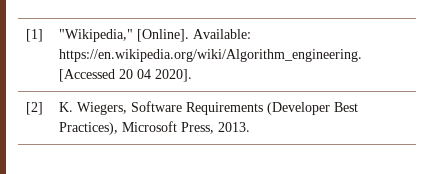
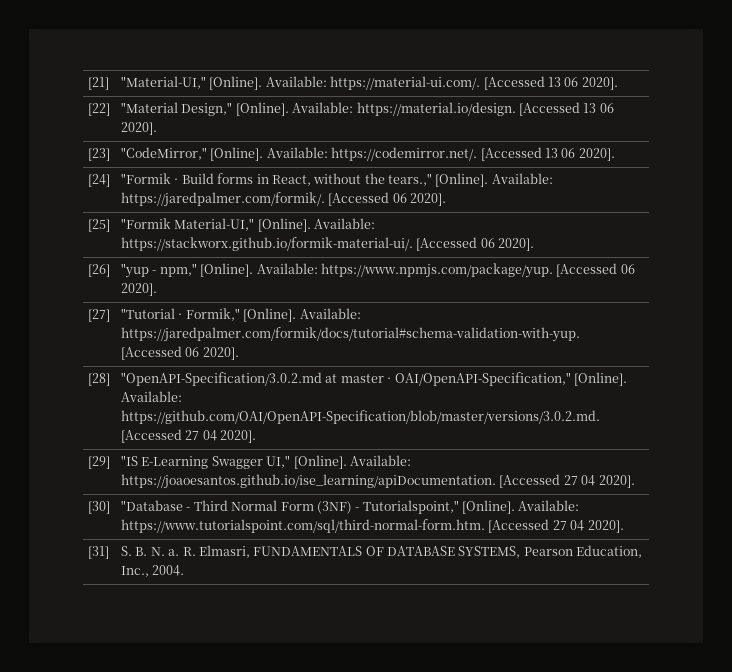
[25,29,43,42] [58,29,251,42] [58,49,362,62] [58,69,192,82] [25,102,43,115] [58,101,358,115] [58,121,250,135] [1] | "Wikipedia," [Online]. Available: https://en.wikipedia.org/wiki/Algorithm_engineering. [Accessed 20 04 2020]. // [2] | K. Wiegers, Software Requirements (Developer Best Practices), Microsoft Press, 2013. -> [88,77,110,90] [121,76,618,90] [88,103,111,116] [121,102,614,116] [121,122,158,135] [88,148,111,161] [121,147,615,161] [88,174,111,187] [121,173,553,187] [121,192,447,207] [88,219,111,232] [121,218,376,232] [121,237,535,251] [88,264,111,277] [121,263,635,278] [121,283,158,296] [88,309,111,322] [121,308,361,322] [121,327,581,342] [121,346,239,360] [88,373,111,386] [121,372,627,386] [121,391,183,402] [121,410,601,424] [121,429,257,443] [88,456,111,469] [121,455,411,469] [121,474,635,489] [88,501,111,514] [121,500,580,514] [121,519,624,533] [88,546,110,559] [121,545,643,558] [121,565,185,577] [21] | "Material-UI," [Online]. Available: https://material-ui.com/. [Accessed 13 06 2020]. // [22] | "Material Design," [Online]. Available: https://material.io/design. [Accessed 13 06 2020]. // [23] | "CodeMirror," [Online]. Available: https://codemirror.net/. [Accessed 13 06 2020]. // [24] | "Formik · Build forms in React, without the tears.," [Online]. Available: https://jaredpalmer.com/formik/. [Accessed 06 2020]. // [25] | "Formik Material-UI," [Online]. Available: https://stackworx.github.io/formik-material-ui/. [Accessed 06 2020]. // [26] | "yup - npm," [Online]. Available: https://www.npmjs.com/package/yup. [Accessed 06 2020]. // [27] | "Tutorial · Formik," [Online]. Available: https://jaredpalmer.com/formik/docs/tutorial#schema-validation-with-yup. [Accessed 06 2020]. // [28] | "OpenAPI-Specification/3.0.2.md at master · OAI/OpenAPI-Specification," [Online]. Available: https://github.com/OAI/OpenAPI-Specification/blob/master/versions/3.0.2.md. [Accessed 27 04 2020]. // [29] | "IS E-Learning Swagger UI," [Online]. Available: https://joaoesantos.github.io/ise_learning/apiDocumentation. [Accessed 27 04 2020]. // [30] | "Database - Third Normal Form (3NF) - Tutorialspoint," [Online]. Available: https://www.tutorialspoint.com/sql/third-normal-form.htm. [Accessed 27 04 2020]. // [31] | S. B. N. a. R. Elmasri, FUNDAMENTALS OF DATABASE SYSTEMS, Pearson Education, Inc., 2004.

